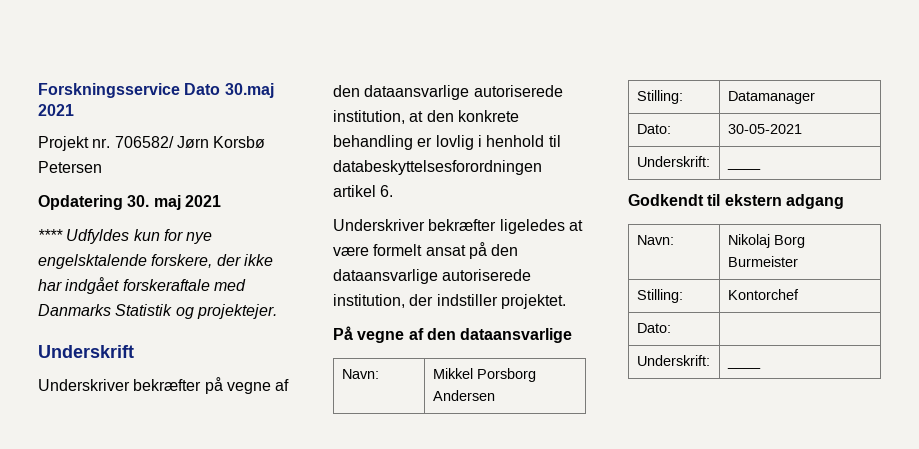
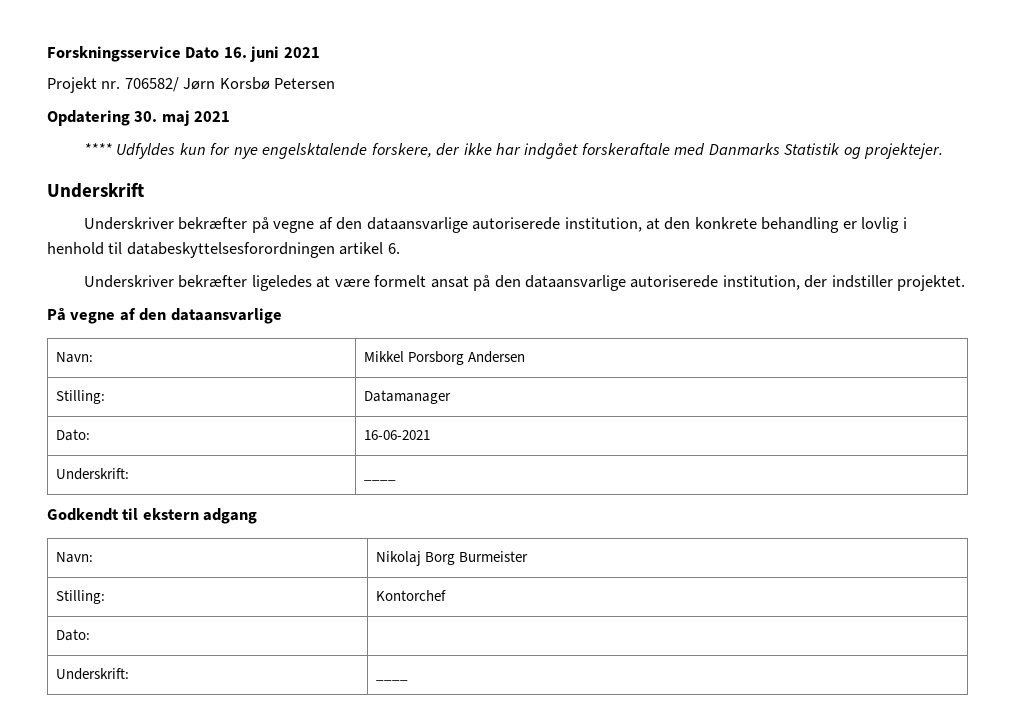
[224,83,274,98] 30.maj -> [223,46,280,62] 16. juni
[727,124,802,134] 30-05-2021 -> [364,430,431,440] 16-06-2021

